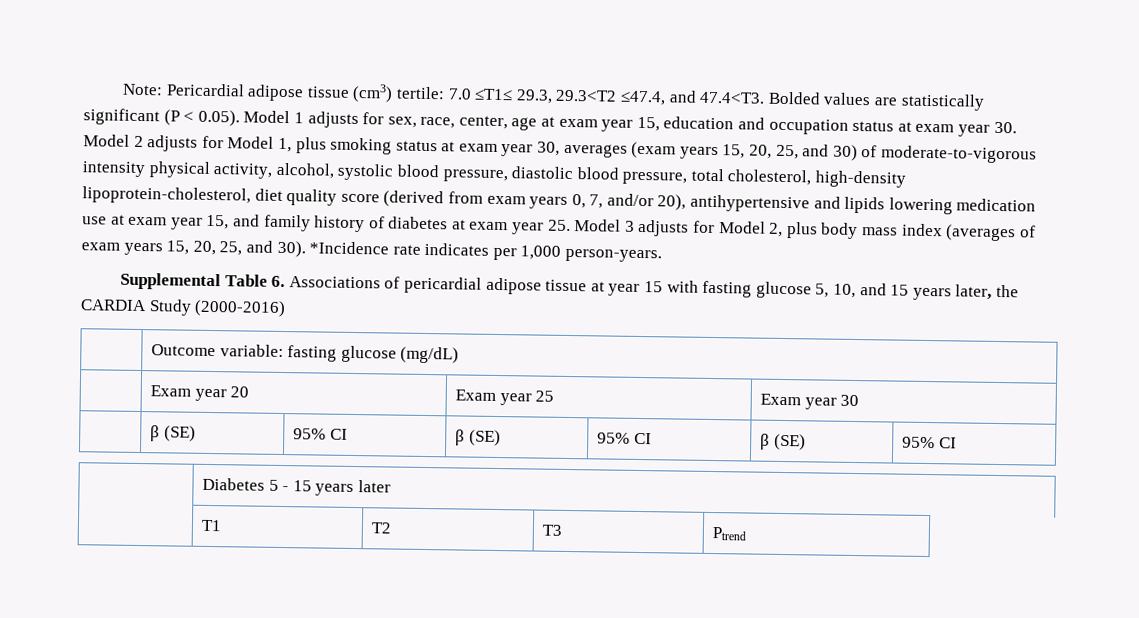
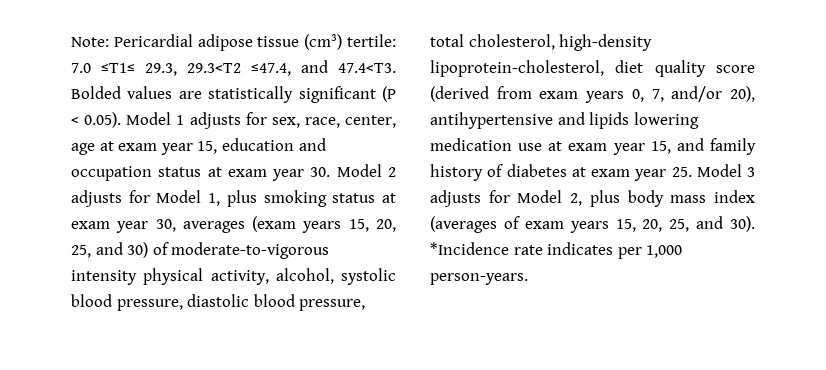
[120,272,1019,301] [80,299,287,318] [151,344,460,364] [150,385,250,402] [455,389,555,406] [760,393,860,410] [150,425,196,442] [293,428,348,440] [455,429,501,447] [597,432,652,445] [760,433,806,451] [902,436,957,449] [202,477,392,497] [201,519,223,532] [371,522,393,534] [542,524,563,536] [712,527,747,541] // Supplemental Table 6. Associations of pericardial adipose tissue at year 15 with fasting glucose 5, 10, and 15 years later, the CARDIA Study (2000-2016) // | Outcome variable: fasting glucose (mg/dL) // | Exam year 20 | Exam year 25 | Exam year 30 // | β (SE) | 95% CI | β (SE) | 95% CI | β (SE) | 95% CI // | Diabetes 5 - 15 years later // | T1 | T2 | T3 | Ptrend -> (528, 279) none

